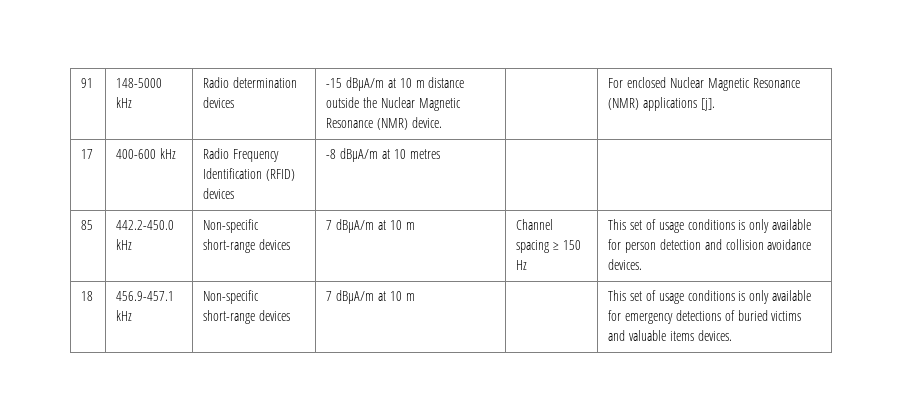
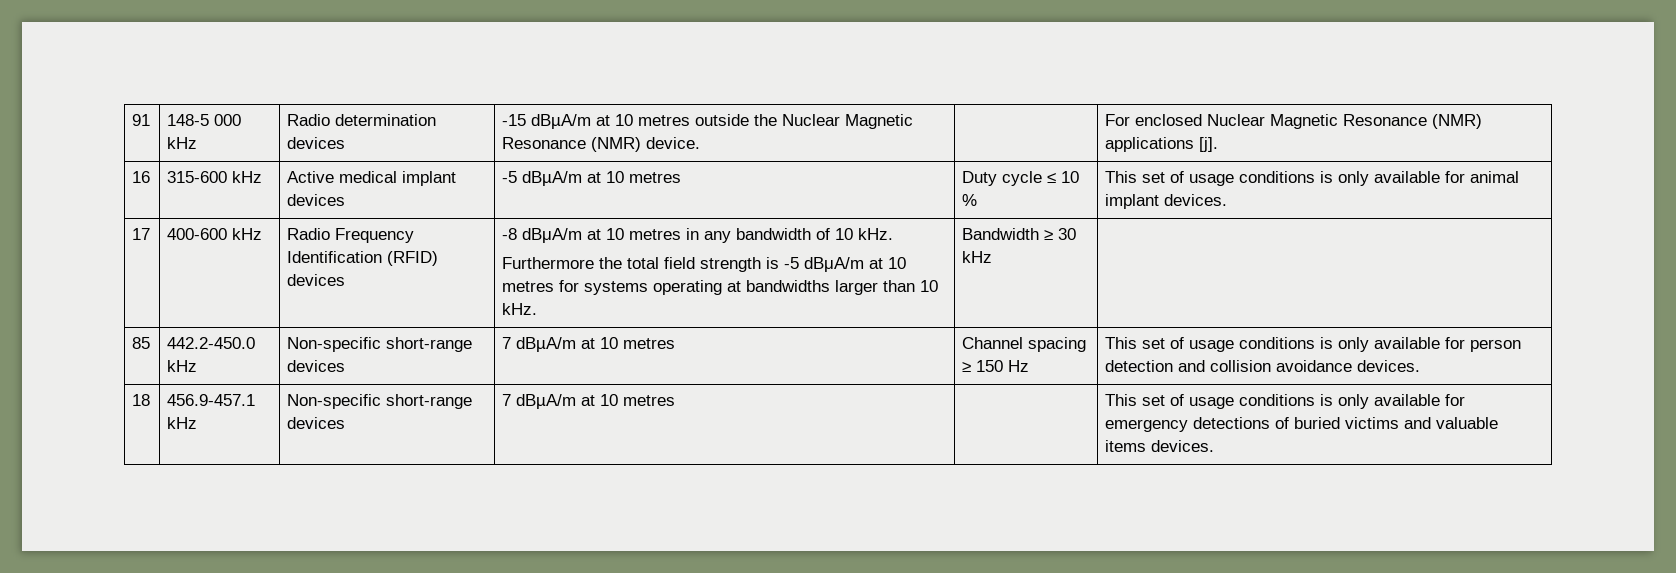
[116,78,163,88] 148-5000 -> [167,114,242,126] 148-5 000
[415,77,465,88] m distance -> [638,115,691,126] metres
(715, 104) none -> [132,171,151,183] [167,171,263,183] [287,171,457,186] [287,194,346,206] [502,171,682,186] [962,171,1080,186] [962,194,978,206] [1105,171,1520,186] [1105,194,1228,209] // 16 | 315-600 kHz | Active medical implant devices | -5 dBµA/m at 10 metres | Duty cycle ≤ 10 % | This set of usage conditions is only available for animal implant devices.
(440, 154) | -> [686,228,894,243] [502,257,907,272] [502,280,939,295] [502,303,538,315] [962,228,1077,240] [962,251,993,263] in any bandwidth of 10 kHz. // Furthermore the total field strength is -5 dΒμΑ/m at 10 metres for systems operating at bandwidths larger than 10 kHz. | Bandwidth ≥ 30 kHz
[405,222,415,230] m -> [623,338,676,349] metres
[405,293,415,301] m -> [623,395,676,406] metres

